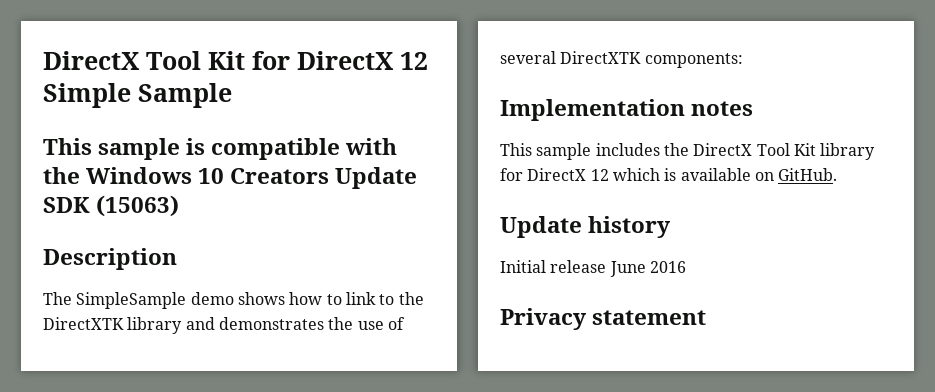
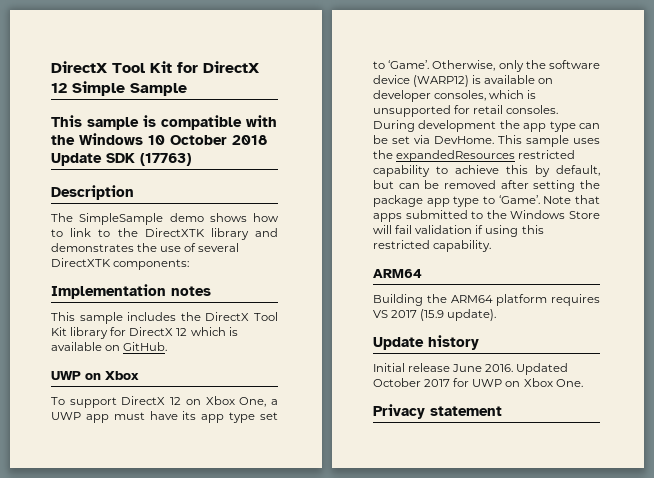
[230,168,330,184] Creators -> [170,135,267,145] October 2018
[96,195,180,217] (15063) -> [140,153,191,166] (17763)
(838, 174) none -> [51,371,139,380] [51,396,278,408] [51,411,278,423] [373,60,600,72] [373,75,554,87] [373,90,537,102] [373,105,559,117] [373,120,600,132] [373,135,600,147] [373,150,576,162] [373,165,600,177] [373,180,600,192] [373,195,600,207] [373,210,600,222] [373,225,544,237] [373,240,492,252] [373,269,422,278] [373,294,600,306] [373,309,497,321] // UWP on Xbox // To support DirectX 12 on Xbox One, a UWP app must have its app type set to ‘Game’. Otherwise, only the software device (WARP12) is available on developer consoles, which is unsupported for retail consoles. During development the app type can be set via DevHome. This sample uses the expandedResources restricted capability to achieve this by default, but can be removed after setting the package app type to ‘Game’. Note that apps submitted to the Windows Store will fail validation if using this restricted capability. // ARM64 // Building the ARM64 platform requires VS 2017 (15.9 update).
[649,261,686,273] 2016 -> [485,363,569,375] [373,378,583,387] 2016. Updated October 2017 for UWP on Xbox One.

